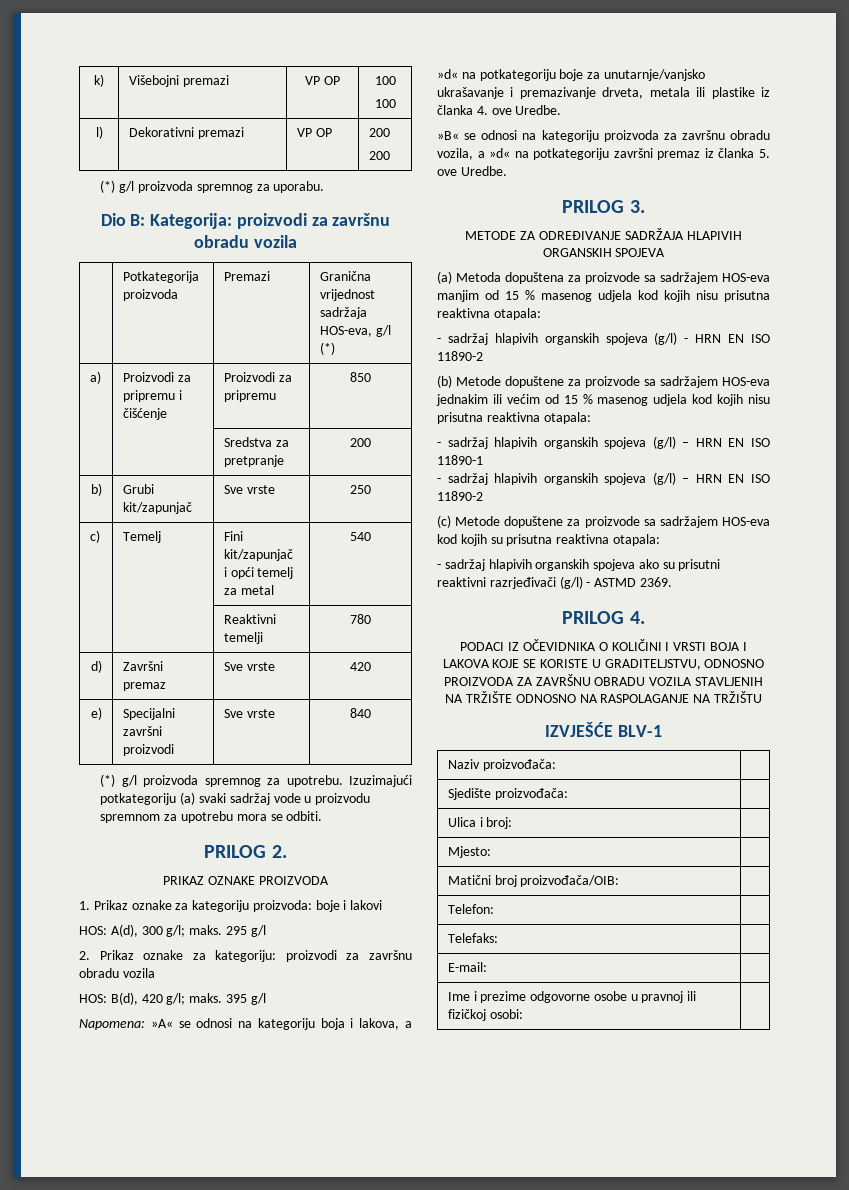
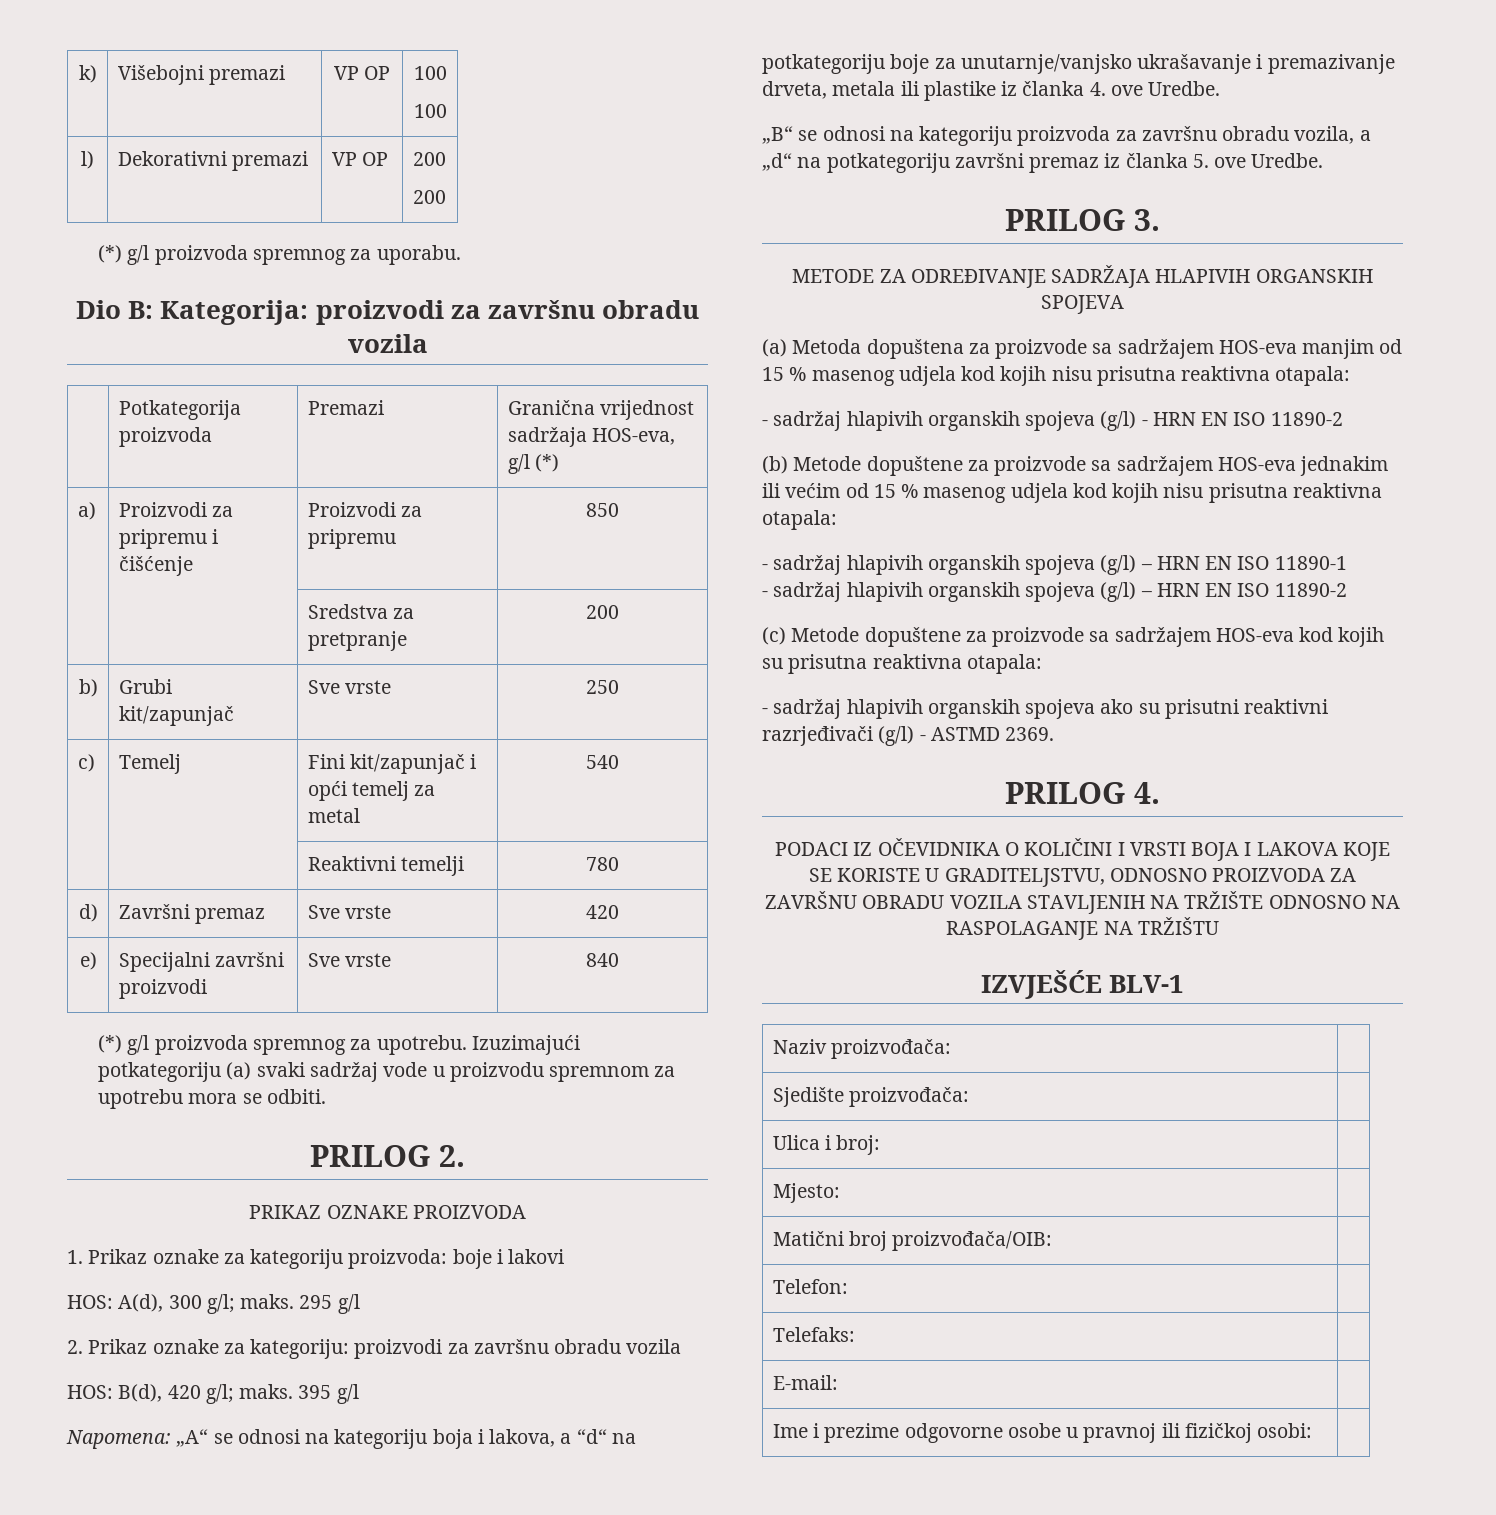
[150,1019,173,1028] »A« -> [176,1429,209,1447] „A“
[437,69,458,79] »d« -> [576,1429,607,1444] “d“
[437,131,459,140] »B« -> [762,126,793,144] „B“
[489,148,511,158] »d« -> [762,153,792,171] „d“

